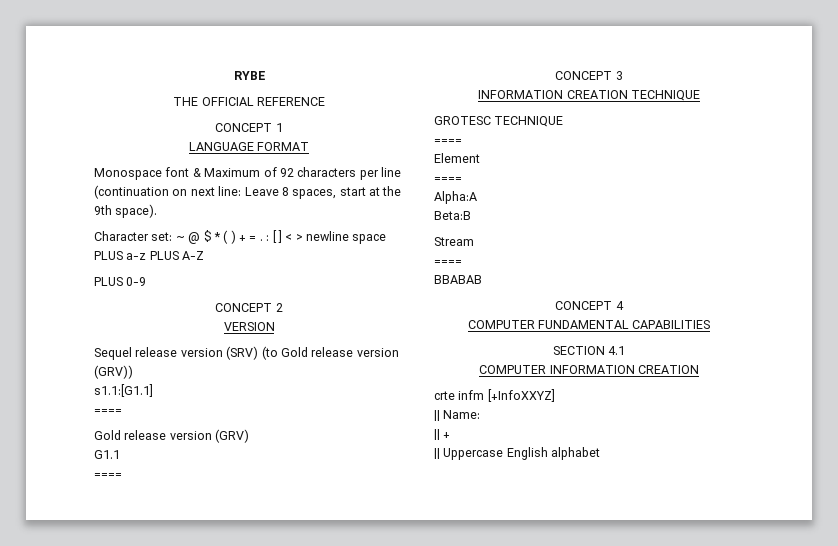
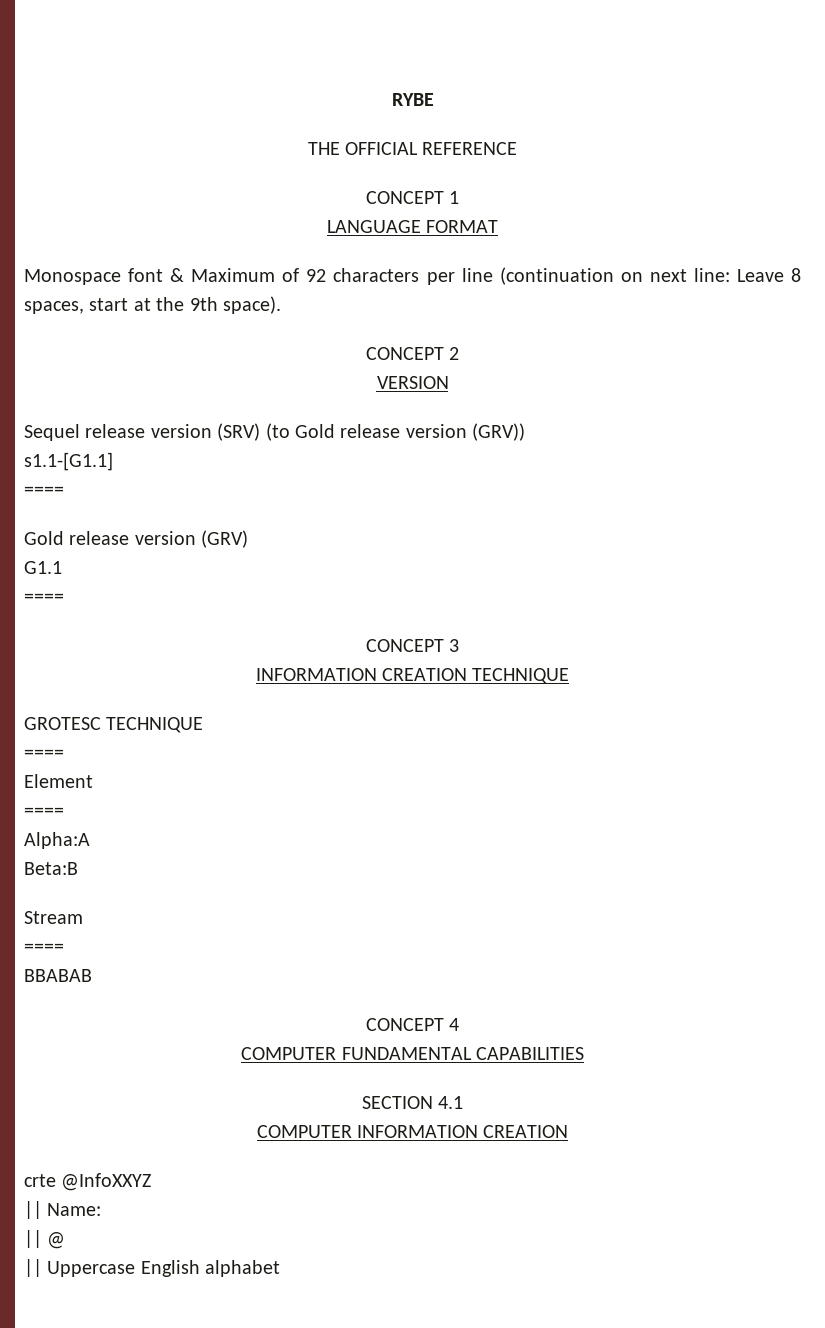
[94,230,387,244] [94,251,205,260] [94,277,147,286] // Character set: ~ @ $ * ( ) + = . : [ ] < > newline space PLUS a-z PLUS A-Z // PLUS 0-9 -> (281, 305) none
[94,384,153,397] s1.1:[G1.1] -> [24,452,113,471] s1.1-[G1.1]
[458,389,555,402] infm [+InfoXXYZ] -> [61,1173,152,1191] @InfoXXYZ
[443,432,451,438] + -> [47,1232,66,1249] @

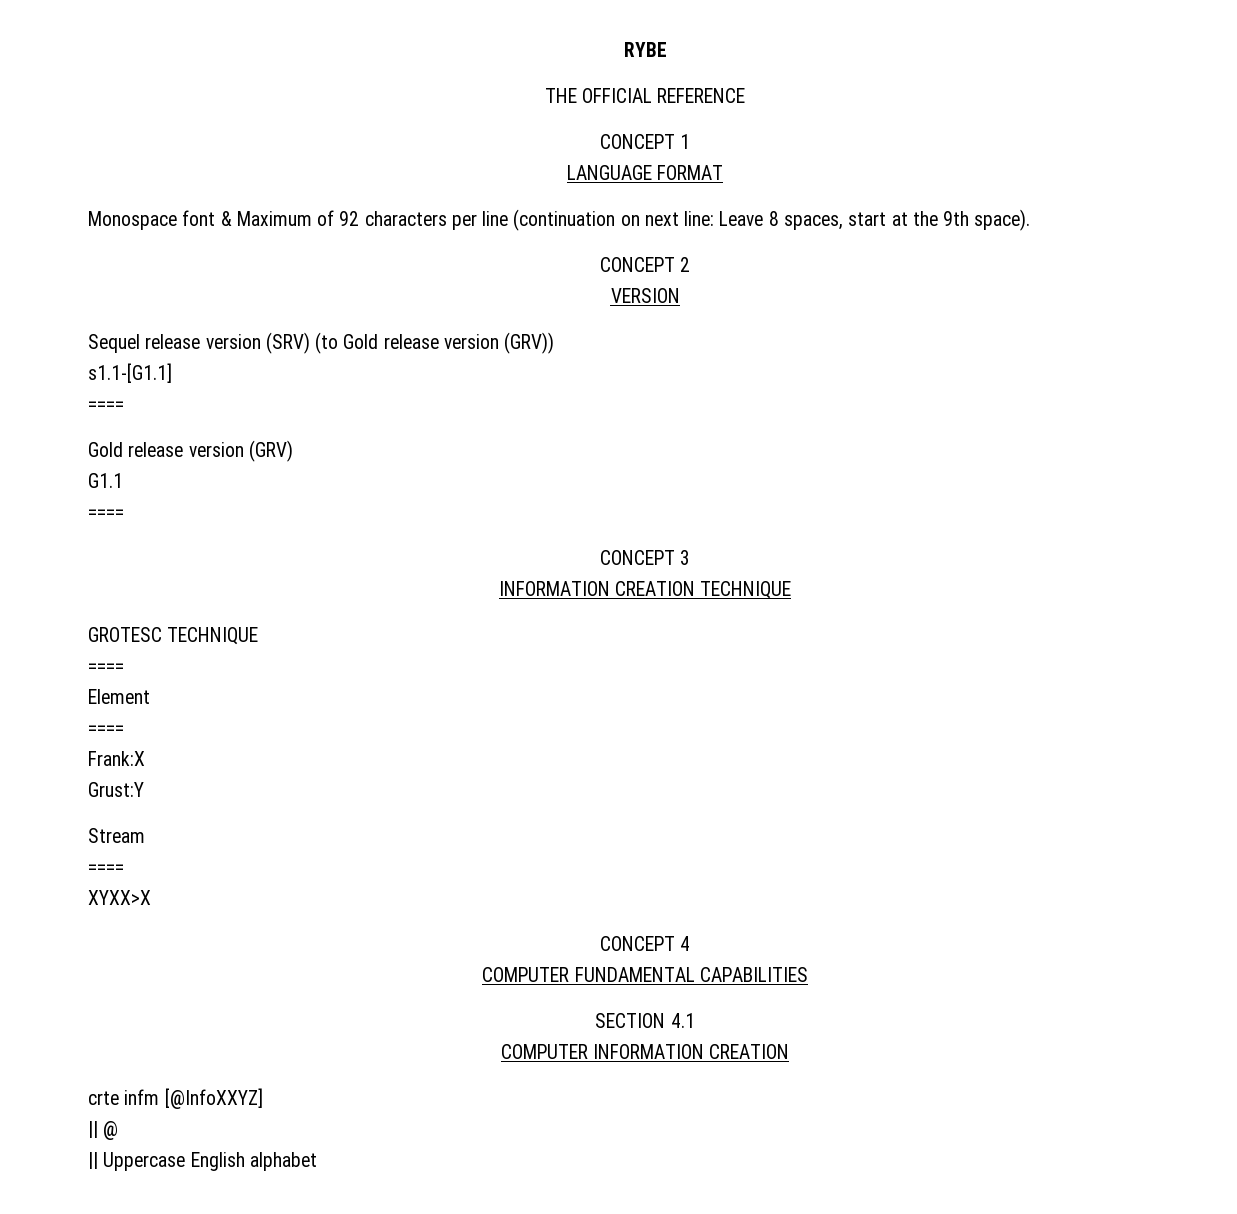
[24,832,90,849] [24,862,78,875] Alpha:A // Beta:B -> [88,751,145,766] [88,782,144,797] Frank:X // Grust:Y
[24,969,92,982] BBABAB -> [88,890,151,905] XYXX>X
[61,1173,152,1191] [24,1201,102,1219] @InfoXXYZ // || Name: -> [124,1088,263,1109] infm [@InfoXXYZ]

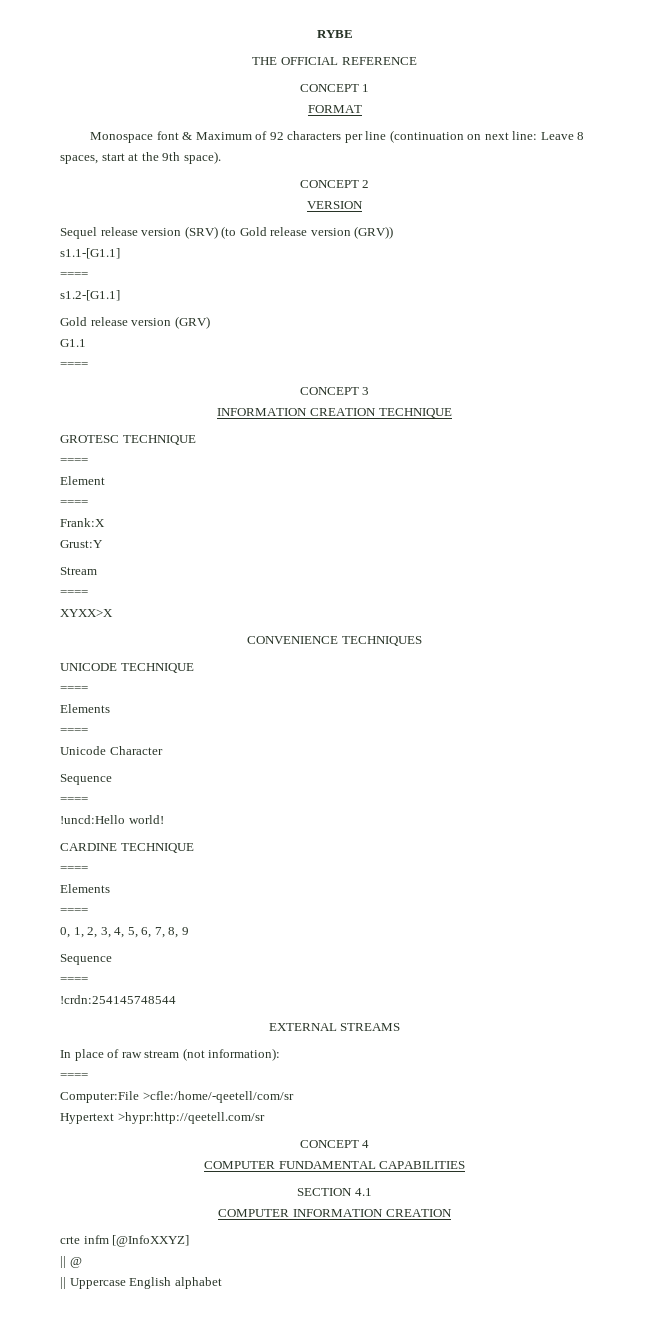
[566,165,652,180] LANGUAGE -> (370, 88) none
(124, 406) none -> [60,290,120,301] // s1.2-[G1.1]
(151, 897) none -> [247,636,422,646] [60,663,194,673] [60,686,88,692] [60,704,110,713] [60,728,88,734] [60,746,163,755] [60,774,112,785] [60,797,88,803] [60,815,164,824] [60,843,194,853] [60,866,88,872] [60,884,110,893] [60,908,88,914] [60,927,189,938] [60,954,112,965] [60,977,88,983] [60,995,176,1004] [268,1023,401,1031] [60,1048,281,1061] [60,1073,88,1079] [60,1091,294,1103] [60,1112,265,1124] // CONVENIENCE TECHNIQUES // UNICODE TECHNIQUE // ==== // Elements // ==== // Unicode Character // Sequence // ==== // !uncd:Hello world! // CARDINE TECHNIQUE // ==== // Elements // ==== // 0, 1, 2, 3, 4, 5, 6, 7, 8, 9 // Sequence // ==== // !crdn:254145748544 // EXTERNAL STREAMS // In place of raw stream (not information): // ==== // Computer:File >cfle:/home/-qeetell/com/sr // Hypertext >hypr:http://qeetell.com/sr

